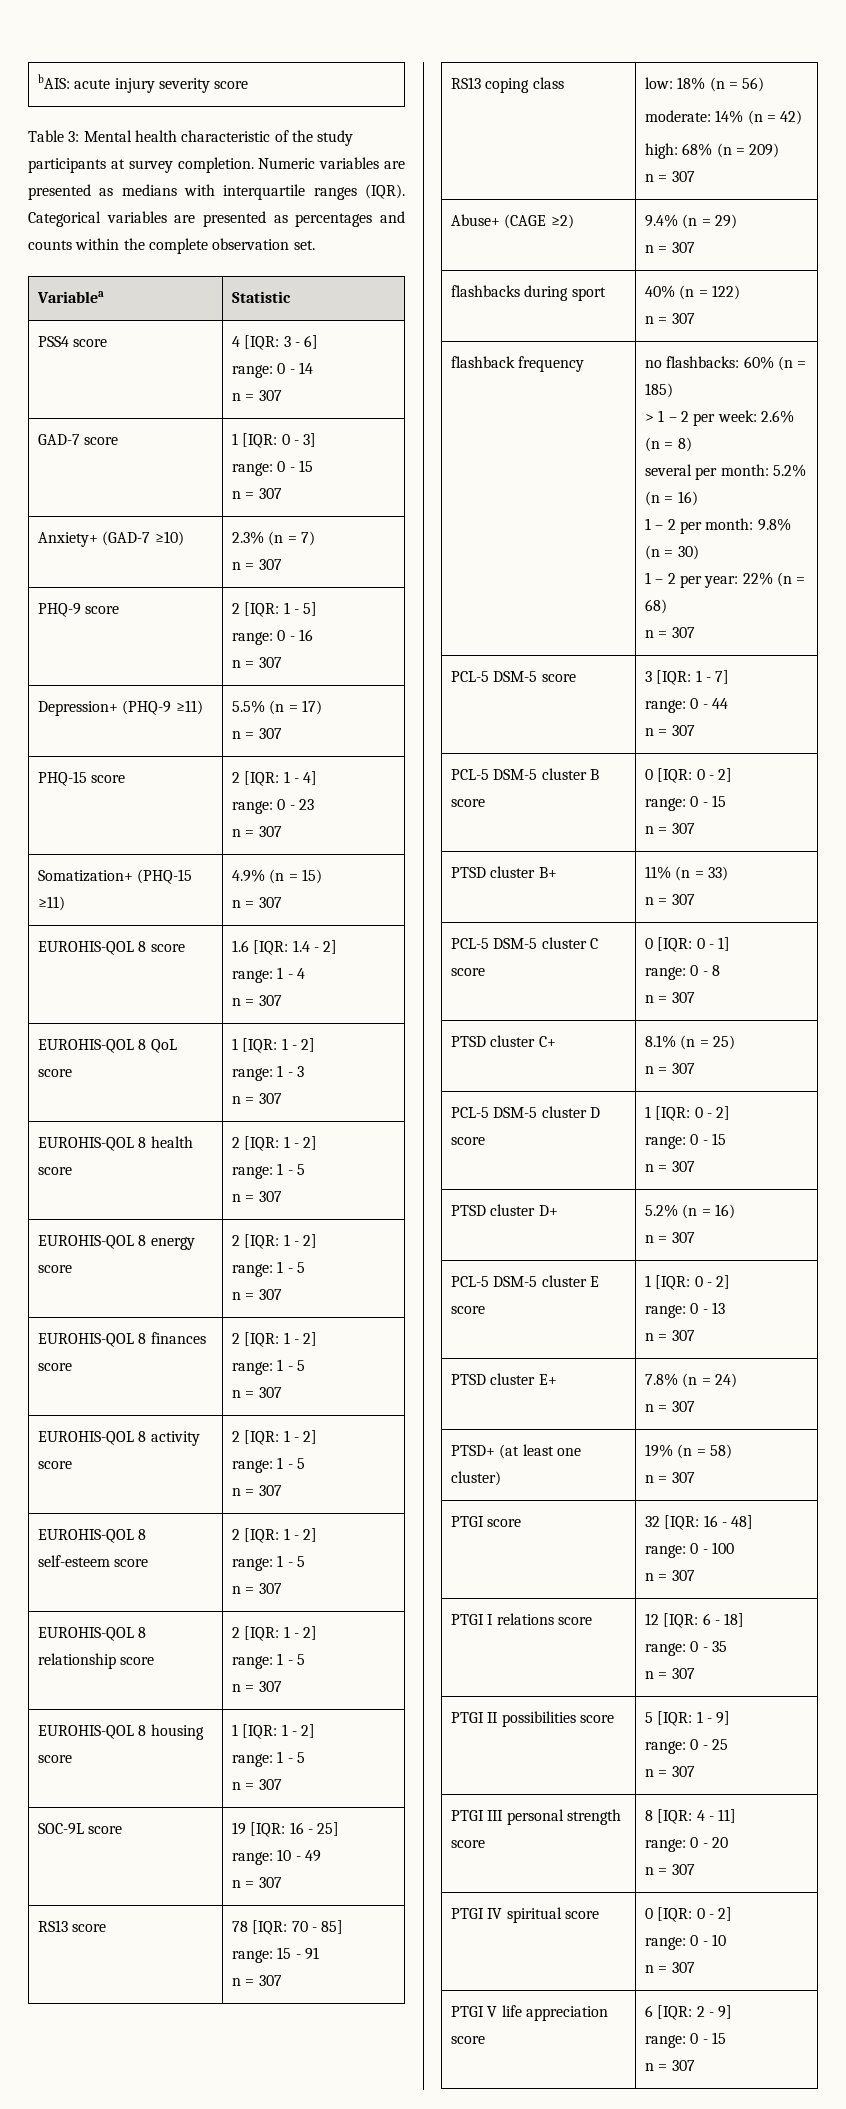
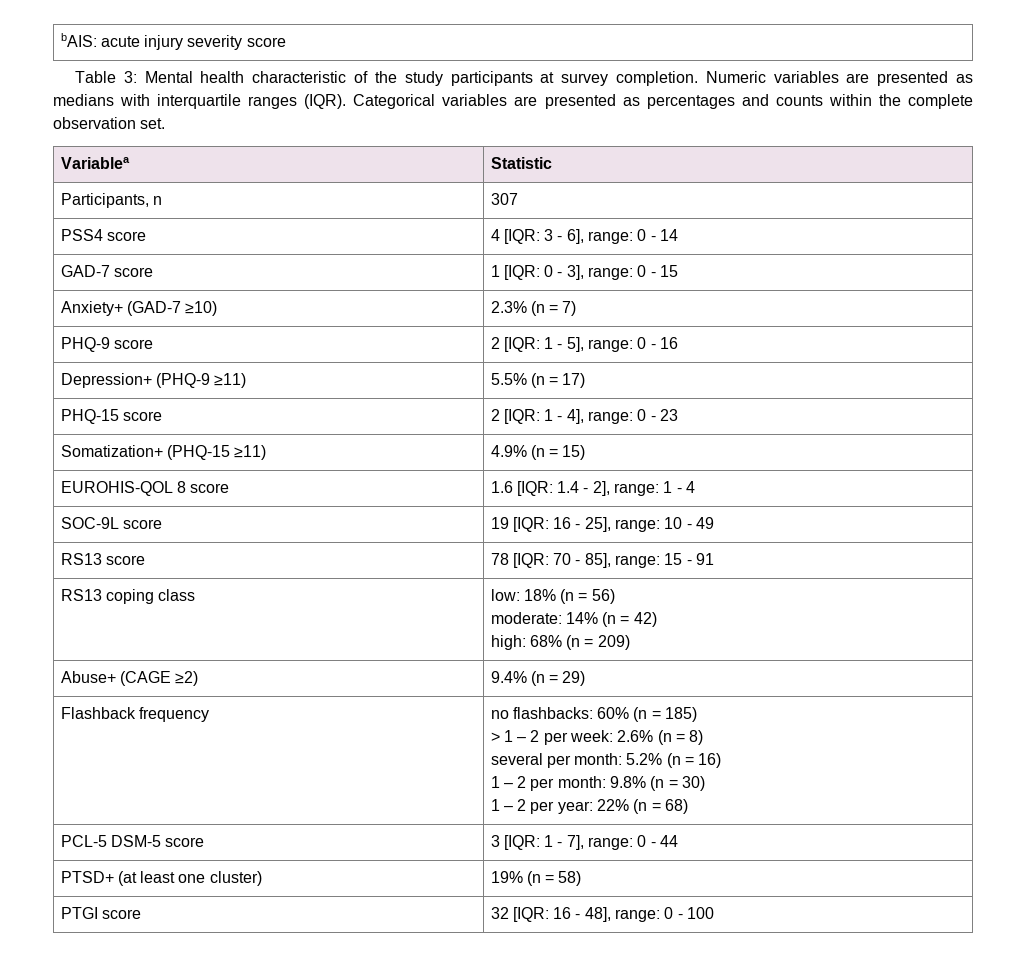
(291, 297) none -> [60,193,162,208] [490,193,518,205] // Participants, n | 307
[304,335,319,349] 6] // -> [566,229,584,244] 6],
[231,390,282,401] // n = 307 -> (679, 235) none
[303,433,317,447] [231,460,313,476] [231,488,282,499] 3] // range: 0 - 15 // n = 307 -> [566,265,679,280] 3], range: 0 - 15
[231,559,282,570] // n = 307 -> (577, 308) none
[303,602,318,616] 5] // -> [566,337,584,352] 5],
[231,657,282,668] // n = 307 -> (679, 343) none
[231,728,282,739] // n = 307 -> (586, 380) none
[303,771,318,785] 4] // -> [566,409,584,424] 4],
[231,826,282,837] // n = 307 -> (679, 415) none
[231,897,282,908] // n = 307 -> (586, 452) none
[323,940,338,954] 2] // -> [592,481,610,496] 2],
[231,995,282,1006] [37,1039,177,1053] [37,1069,72,1077] [231,1038,316,1053] [231,1065,304,1081] [231,1093,282,1104] [37,1136,193,1151] [37,1167,72,1175] [231,1136,318,1151] [231,1163,305,1179] [231,1191,282,1202] [37,1235,195,1250] [37,1265,72,1273] [231,1234,318,1249] [231,1261,305,1277] [231,1289,282,1300] [37,1332,206,1347] [37,1363,72,1371] [231,1332,318,1347] [231,1359,305,1375] [231,1387,282,1398] [37,1431,200,1446] [37,1461,72,1469] [231,1430,318,1445] [231,1457,305,1473] [231,1485,282,1496] [37,1529,147,1543] [37,1555,149,1567] [231,1528,318,1543] [231,1555,305,1571] [231,1583,282,1594] [37,1627,147,1641] [37,1653,155,1669] [231,1626,318,1641] [231,1653,305,1669] [231,1681,282,1692] [37,1724,204,1740] [37,1755,72,1763] [231,1724,316,1739] [231,1751,305,1767] [231,1779,282,1790] // n = 307 // EUROHIS-QOL 8 QoL score | 1 [IQR: 1 - 2] // range: 1 - 3 // n = 307 // EUROHIS-QOL 8 health score | 2 [IQR: 1 - 2] // range: 1 - 5 // n = 307 // EUROHIS-QOL 8 energy score | 2 [IQR: 1 - 2] // range: 1 - 5 // n = 307 // EUROHIS-QOL 8 finances score | 2 [IQR: 1 - 2] // range: 1 - 5 // n = 307 // EUROHIS-QOL 8 activity score | 2 [IQR: 1 - 2] // range: 1 - 5 // n = 307 // EUROHIS-QOL 8 self-esteem score | 2 [IQR: 1 - 2] // range: 1 - 5 // n = 307 // EUROHIS-QOL 8 relationship score | 2 [IQR: 1 - 2] // range: 1 - 5 // n = 307 // EUROHIS-QOL 8 housing score | 1 [IQR: 1 - 2] // range: 1 - 5 // n = 307 -> (696, 487) none
[317,1822,340,1836] 25] // -> [584,517,611,532] 25],
[231,1877,282,1888] // n = 307 -> (715, 523) none
[321,1920,344,1934] 85] // -> [584,553,611,568] 85],
[231,1975,282,1986] // n = 307 -> (715, 559) none
[644,171,695,182] // n = 307 -> (630, 642) none
[644,242,695,253] [450,285,606,301] [644,285,740,300] [644,313,695,324] [450,356,515,368] // n = 307 // flashbacks during sport | 40% (n = 122) // n = 307 // flashback -> [60,707,136,719] // Flashback
[644,627,695,638] // n = 307 -> (689, 806) none
[715,670,730,684] 7] // -> [566,835,584,850] 7],
[644,725,695,736] [450,768,599,780] [450,799,485,807] [644,768,733,783] [644,795,726,811] [644,823,695,834] [450,866,557,878] [644,866,728,881] [644,894,695,905] [450,937,598,949] [450,968,485,976] [644,937,731,952] [644,965,720,980] [644,992,695,1003] [450,1035,556,1047] [644,1035,735,1050] [644,1063,695,1074] [450,1106,600,1118] [450,1137,485,1145] [644,1106,731,1121] [644,1133,726,1149] [644,1161,695,1172] [450,1204,558,1216] [644,1204,735,1219] [644,1232,695,1243] [450,1275,599,1287] [450,1306,485,1314] [644,1275,731,1290] [644,1302,725,1318] [644,1330,695,1341] [450,1373,557,1385] [644,1373,737,1388] [644,1401,695,1412] // n = 307 // PCL-5 DSM-5 cluster B score | 0 [IQR: 0 - 2] // range: 0 - 15 // n = 307 // PTSD cluster B+ | 11% (n = 33) // n = 307 // PCL-5 DSM-5 cluster C score | 0 [IQR: 0 - 1] // range: 0 - 8 // n = 307 // PTSD cluster C+ | 8.1% (n = 25) // n = 307 // PCL-5 DSM-5 cluster D score | 1 [IQR: 0 - 2] // range: 0 - 15 // n = 307 // PTSD cluster D+ | 5.2% (n = 16) // n = 307 // PCL-5 DSM-5 cluster E score | 1 [IQR: 0 - 2] // range: 0 - 13 // n = 307 // PTSD cluster E+ | 7.8% (n = 24) // n = 307 -> (679, 841) none
[644,1472,695,1483] // n = 307 -> (582, 878) none
[731,1515,754,1529] 48] // -> [584,907,611,922] 48],
[644,1570,695,1581] [450,1613,592,1625] [644,1613,745,1628] [644,1641,727,1656] [644,1668,695,1679] [450,1711,614,1727] [644,1711,731,1726] [644,1739,728,1754] [644,1766,695,1777] [450,1809,621,1825] [450,1840,485,1848] [644,1809,737,1824] [644,1837,728,1852] [644,1864,695,1875] [450,1907,599,1923] [644,1907,733,1922] [644,1934,726,1950] [644,1962,695,1973] [450,2005,608,2021] [450,2036,485,2044] [644,2005,733,2020] [644,2032,726,2048] [644,2060,695,2071] // n = 307 // PTGI I relations score | 12 [IQR: 6 - 18] // range: 0 - 35 // n = 307 // PTGI II possibilities score | 5 [IQR: 1 - 9] // range: 0 - 25 // n = 307 // PTGI III personal strength score | 8 [IQR: 4 - 11] // range: 0 - 20 // n = 307 // PTGI IV spiritual score | 0 [IQR: 0 - 2] // range: 0 - 10 // n = 307 // PTGI V life appreciation score | 6 [IQR: 2 - 9] // range: 0 - 15 // n = 307 -> (715, 913) none

